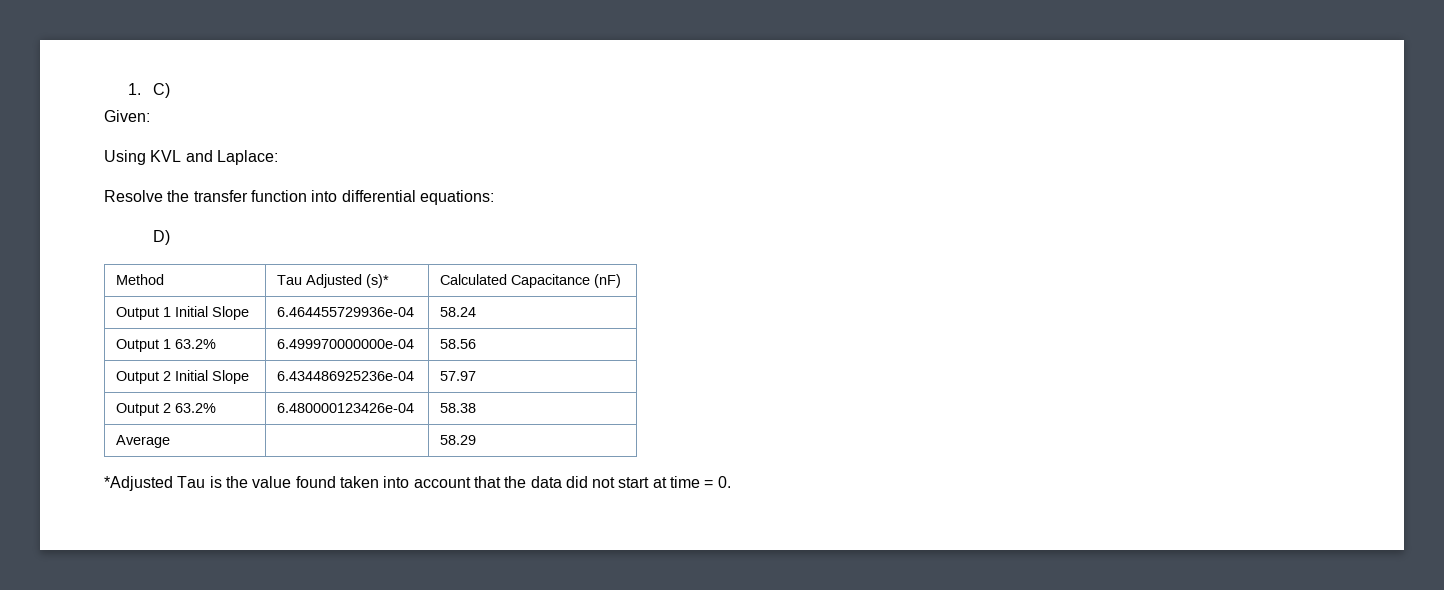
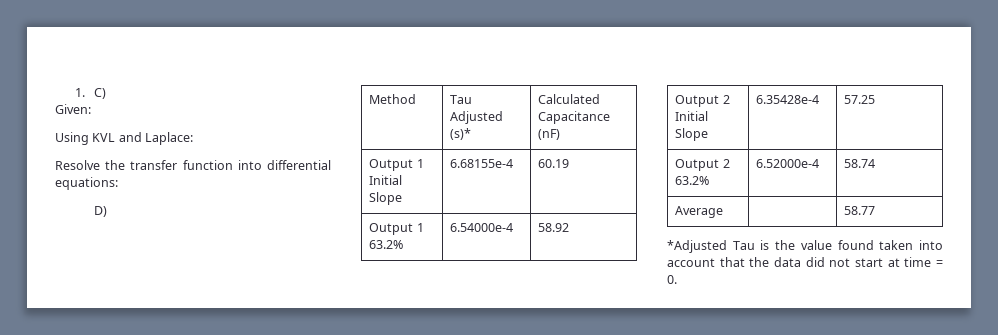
[277,307,415,317] [440,307,477,317] 6.464455729936e-04 | 58.24 -> [450,159,514,168] [538,159,570,168] 6.68155e-4 | 60.19
[277,339,415,349] [440,339,477,349] 6.499970000000e-04 | 58.56 -> [450,223,514,232] [538,223,570,232] 6.54000e-4 | 58.92
[277,371,415,381] [440,371,477,381] 6.434486925236e-04 | 57.97 -> [756,95,820,104] [844,95,876,104] 6.35428e-4 | 57.25
[277,403,415,413] [440,403,477,413] 6.480000123426e-04 | 58.38 -> [756,159,820,168] [844,159,876,168] 6.52000e-4 | 58.74
[440,435,477,445] 58.29 -> [844,206,876,215] 58.77

